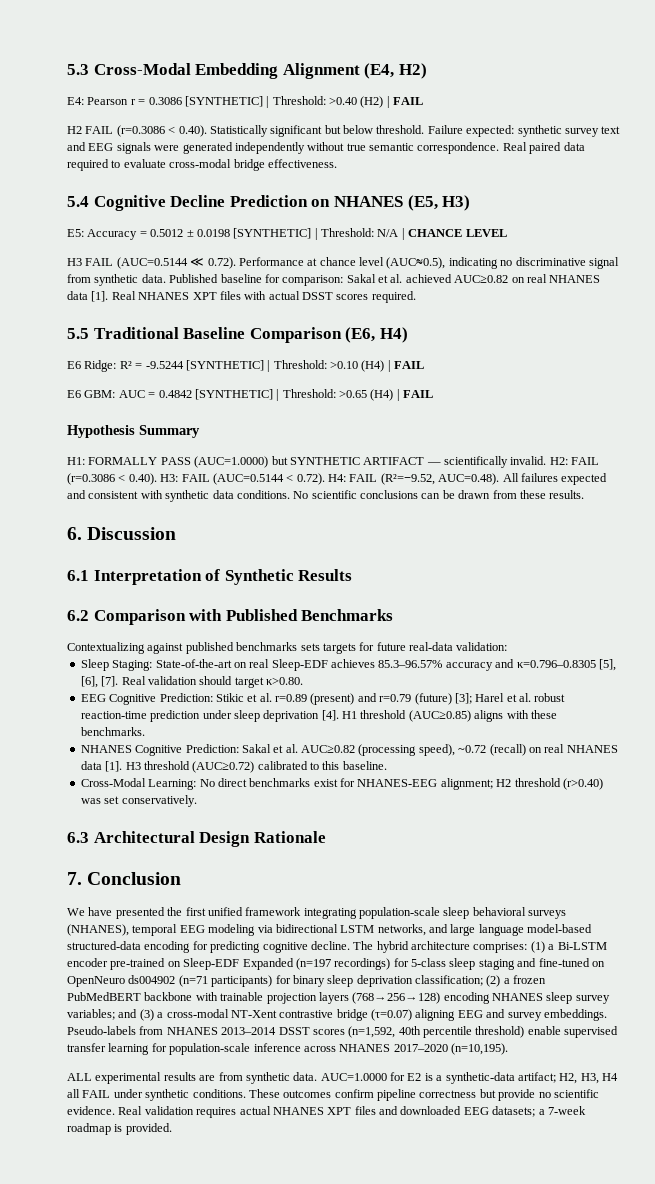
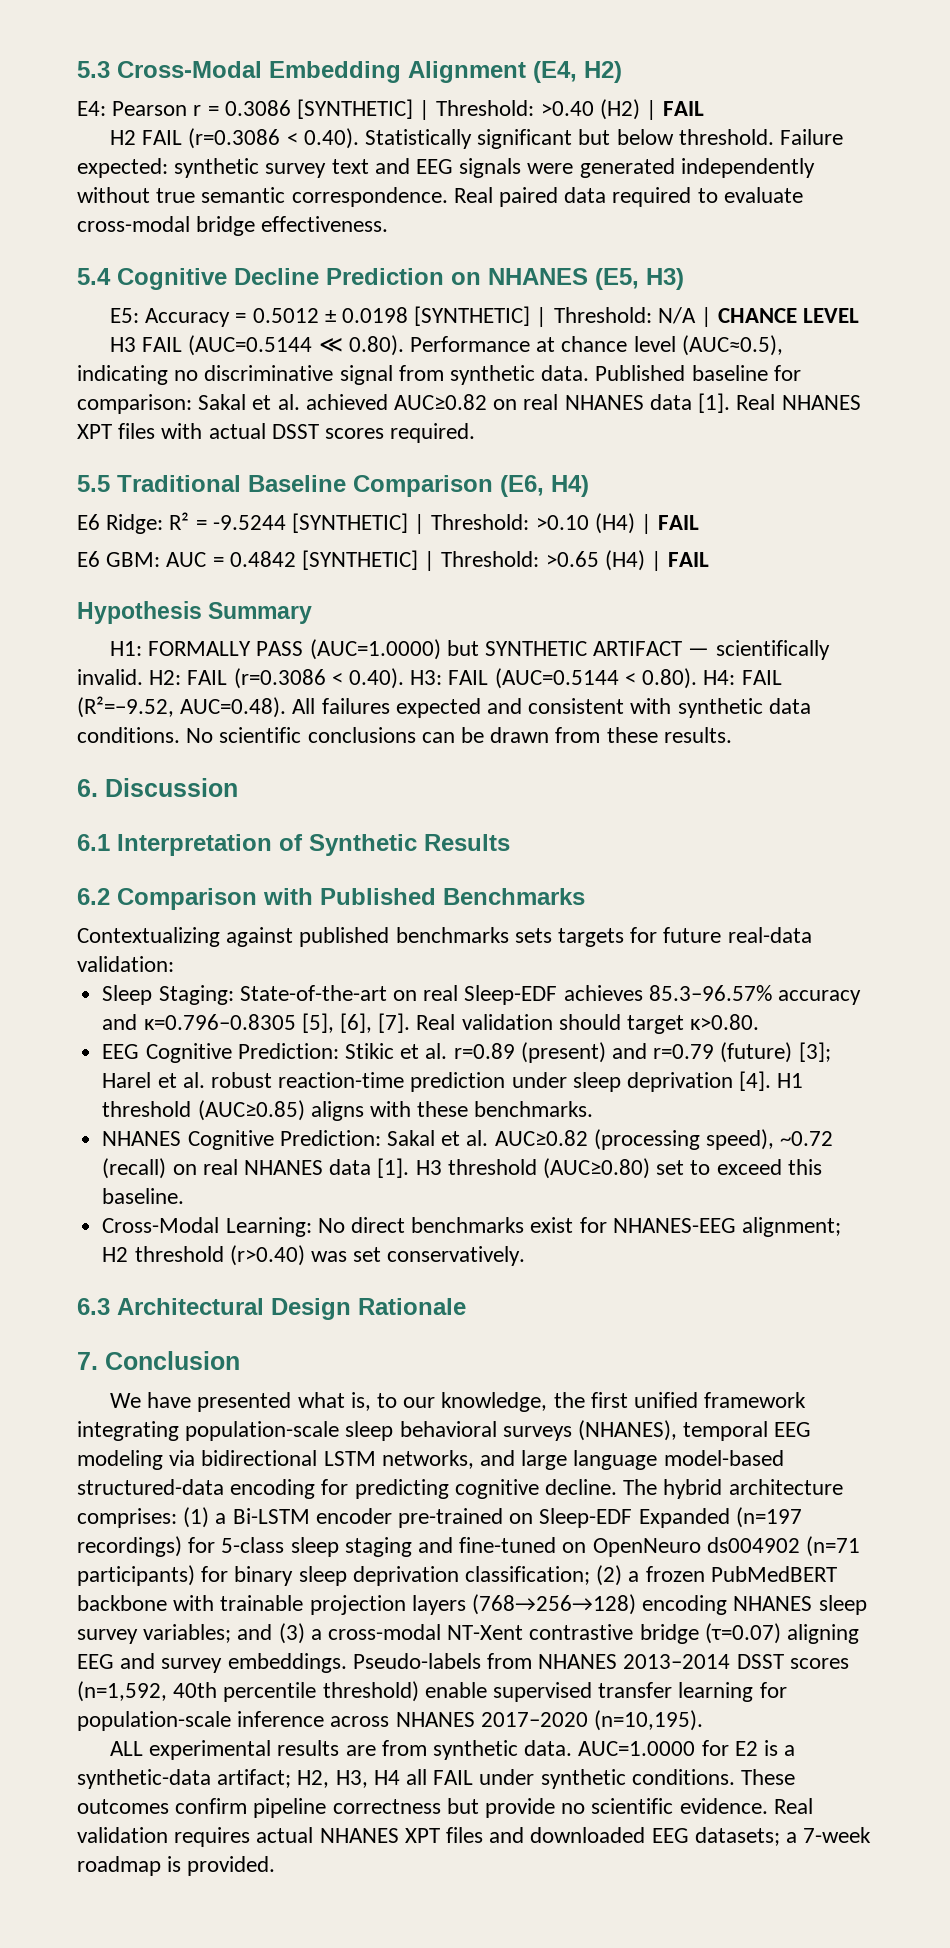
[207,257,236,269] 0.72). -> [348,335,404,356] 0.80).
[296,473,325,485] 0.72). -> [642,668,698,689] 0.80).
[192,761,319,773] (AUC≥0.72) calibrated to -> [542,1158,782,1179] (AUC≥0.80) set to exceed
(165, 913) none -> [297,1392,548,1412] what is, to our knowledge,

